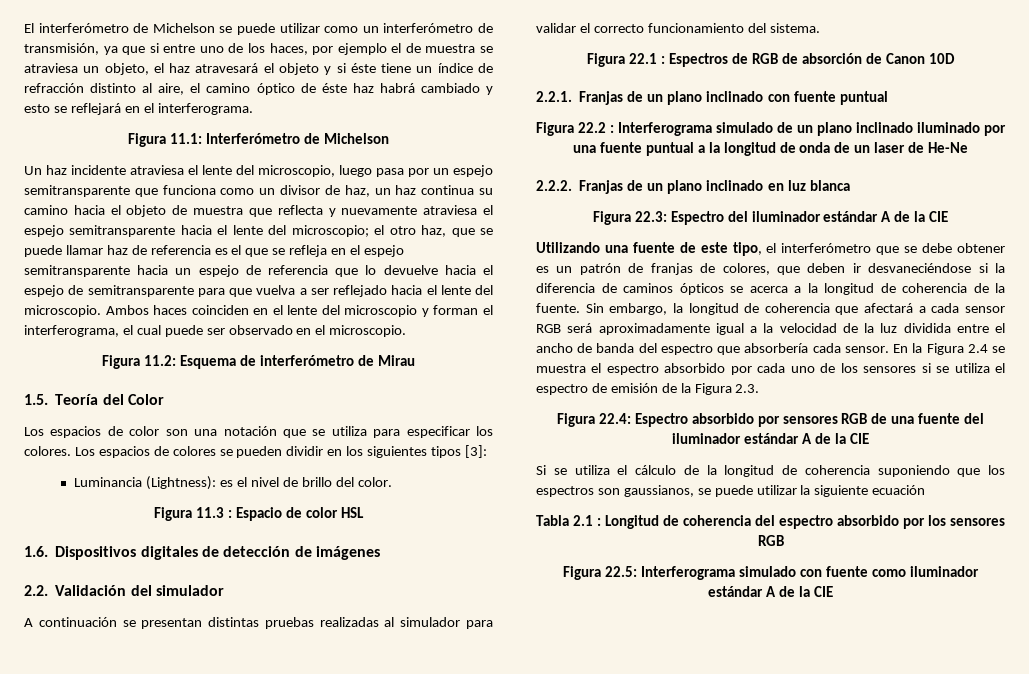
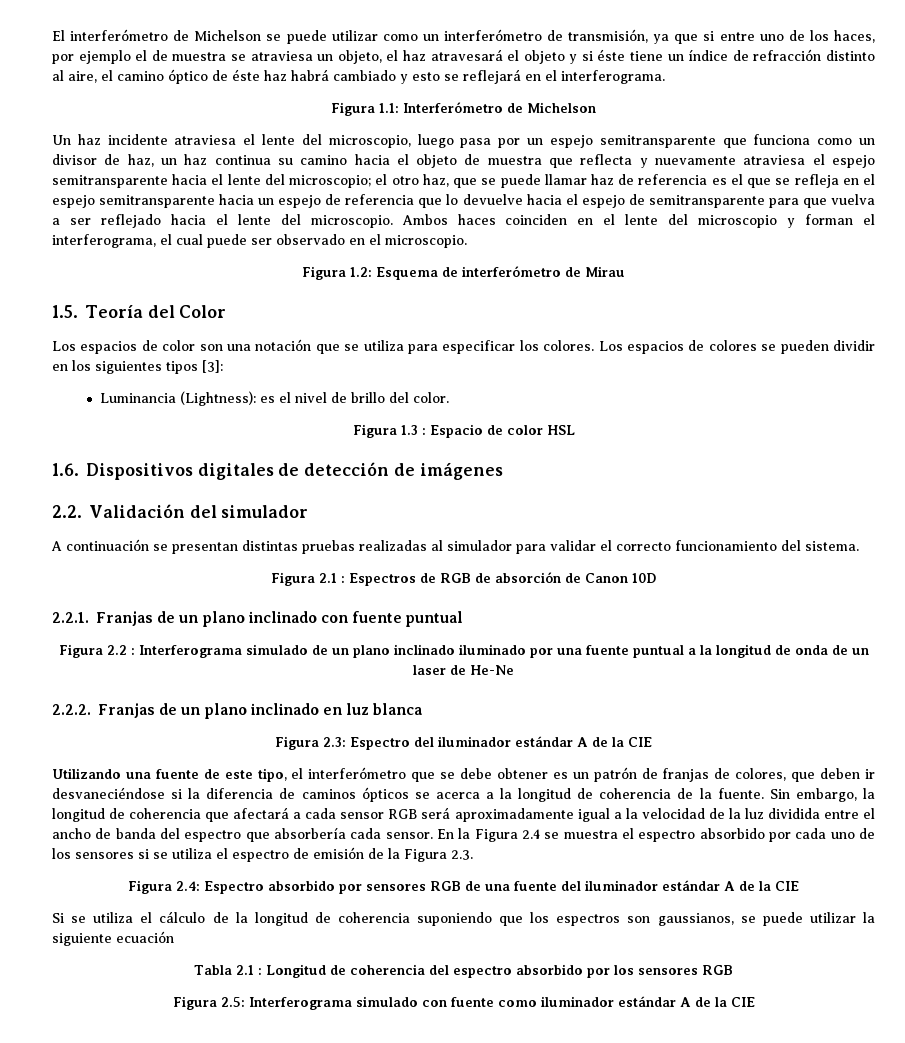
[170,133,203,144] 11.1: -> [379,103,399,113] 1.1:
[144,355,177,366] 11.2: -> [350,267,372,277] 1.2:
[196,507,225,518] 11.3 -> [400,425,418,435] 1.3
[629,53,658,64] 22.1 -> [319,573,337,583] 2.1
[578,122,607,133] 22.2 -> [106,645,127,655] 2.2
[634,211,667,222] 22.3: -> [323,737,346,747] 2.3:
[598,413,631,424] 22.4: -> [176,881,200,891] 2.4:
[605,566,638,577] 22.5: -> [220,997,245,1007] 2.5:

